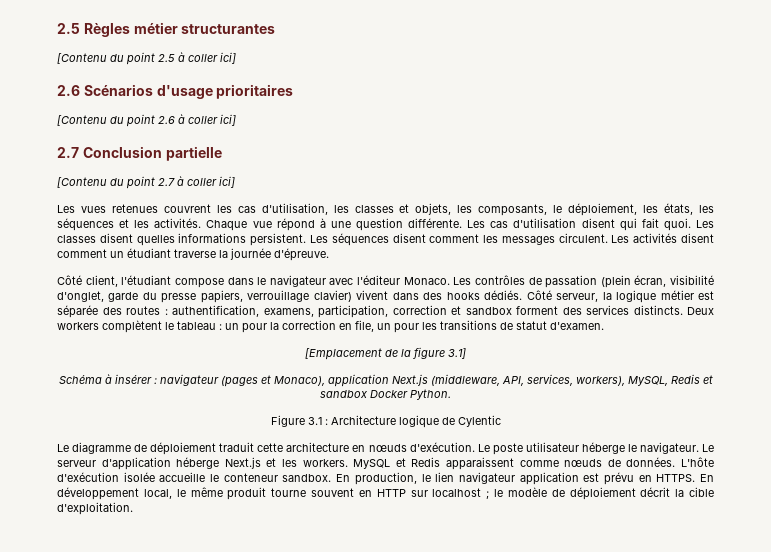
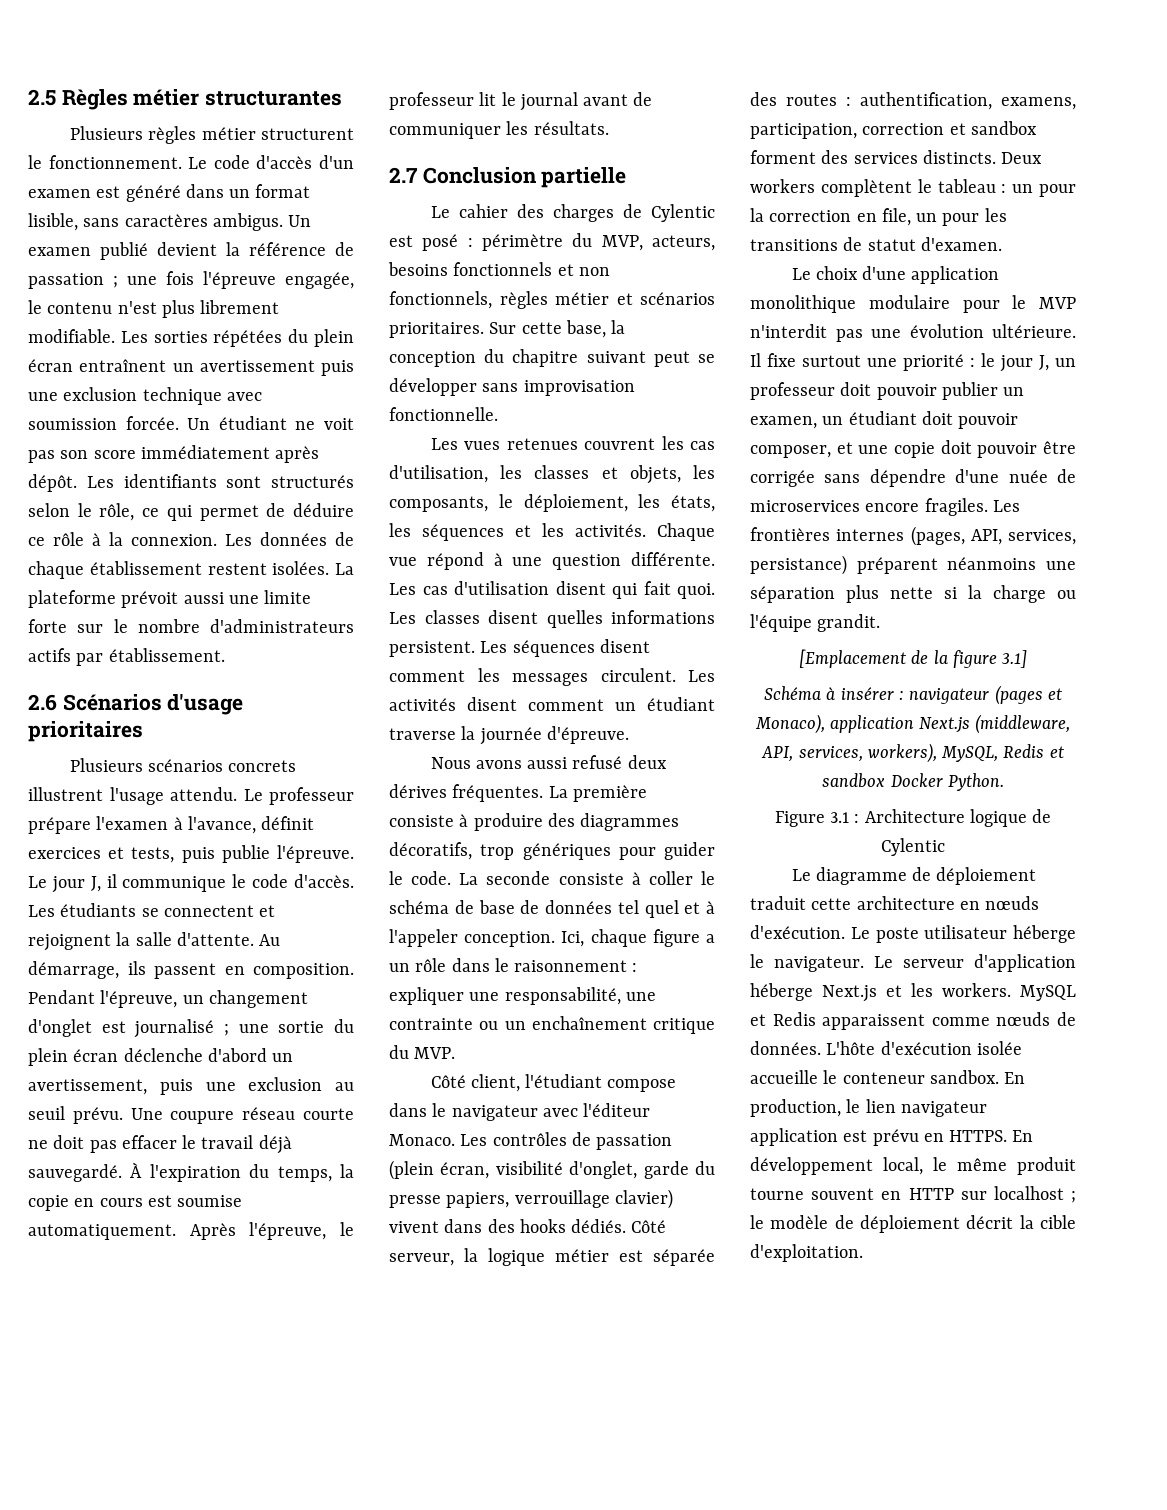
[57,52,236,65] [57,84,294,99] [57,114,236,127] [57,146,222,161] [57,176,235,189] [Contenu du point 2.5 à coller ici] // 2.6 Scénarios d'usage prioritaires // [Contenu du point 2.6 à coller ici] // 2.7 Conclusion partielle // [Contenu du point 2.7 à coller ici] -> [69,126,354,144] [28,155,354,169] [28,184,311,202] [28,213,312,231] [28,242,354,260] [28,271,354,289] [28,300,280,318] [28,329,354,347] [28,359,354,376] [28,387,262,405] [28,416,355,430] [28,445,320,463] [28,474,354,492] [28,503,354,521] [28,532,354,546] [28,561,354,579] [28,590,312,608] [28,619,354,633] [28,648,225,666] [28,694,244,715] [28,721,143,742] [69,758,297,772] [28,787,354,805] [28,816,315,834] [28,845,354,863] [28,874,354,893] [28,903,276,917] [28,932,281,951] [28,961,354,979] [28,990,308,1008] [28,1019,354,1038] [28,1048,294,1066] [28,1077,354,1095] [28,1106,355,1124] [28,1135,292,1154] [28,1162,354,1182] [28,1195,243,1211] [28,1222,354,1240] [389,92,653,111] [389,121,609,139] [389,167,627,188] [430,204,715,222] [389,233,715,251] [388,262,610,276] [389,291,715,309] [389,320,626,338] [389,349,715,367] [389,378,635,396] [389,407,498,421] Plusieurs règles métier structurent le fonctionnement. Le code d'accès d'un examen est généré dans un format lisible, sans caractères ambigus. Un examen publié devient la référence de passation ; une fois l'épreuve engagée, le contenu n'est plus librement modifiable. Les sorties répétées du plein écran entraînent un avertissement puis une exclusion technique avec soumission forcée. Un étudiant ne voit pas son score immédiatement après dépôt. Les identifiants sont structurés selon le rôle, ce qui permet de déduire ce rôle à la connexion. Les données de chaque établissement restent isolées. La plateforme prévoit aussi une limite forte sur le nombre d'administrateurs actifs par établissement. // 2.6 Scénarios d'usage prioritaires // Plusieurs scénarios concrets illustrent l'usage attendu. Le professeur prépare l'examen à l'avance, définit exercices et tests, puis publie l'épreuve. Le jour J, il communique le code d'accès. Les étudiants se connectent et rejoignent la salle d'attente. Au démarrage, ils passent en composition. Pendant l'épreuve, un changement d'onglet est journalisé ; une sortie du plein écran déclenche d'abord un avertissement, puis une exclusion au seuil prévu. Une coupure réseau courte ne doit pas effacer le travail déjà sauvegardé. À l'expiration du temps, la copie en cours est soumise automatiquement. Après l'épreuve, le professeur lit le journal avant de communiquer les résultats. // 2.7 Conclusion partielle // Le cahier des charges de Cylentic est posé : périmètre du MVP, acteurs, besoins fonctionnels et non fonctionnels, règles métier et scénarios prioritaires. Sur cette base, la conception du chapitre suivant peut se développer sans improvisation fonctionnelle.
(329, 254) none -> [430,755,667,769] [389,784,647,802] [389,813,680,831] [389,842,715,860] [389,871,715,885] [389,900,715,918] [389,929,715,947] [389,958,638,972] [389,987,656,1005] [389,1016,715,1034] [389,1045,456,1059] // Nous avons aussi refusé deux dérives fréquentes. La première consiste à produire des diagrammes décoratifs, trop génériques pour guider le code. La seconde consiste à coller le schéma de base de données tel quel et à l'appeler conception. Ici, chaque figure a un rôle dans le raisonnement : expliquer une responsabilité, une contrainte ou un enchaînement critique du MVP.
(604, 326) none -> [791,266,1000,284] [750,295,1076,313] [750,324,1076,342] [750,353,1076,372] [750,382,1025,400] [750,411,1019,429] [750,440,1076,458] [750,469,1076,487] [750,498,1020,516] [750,526,1076,546] [750,555,1076,575] [750,585,1076,603] [750,614,881,632] // Le choix d'une application monolithique modulaire pour le MVP n'interdit pas une évolution ultérieure. Il fixe surtout une priorité : le jour J, un professeur doit pouvoir publier un examen, un étudiant doit pouvoir composer, et une copie doit pouvoir être corrigée sans dépendre d'une nuée de microservices encore fragiles. Les frontières internes (pages, API, services, persistance) préparent néanmoins une séparation plus nette si la charge ou l'équipe grandit.

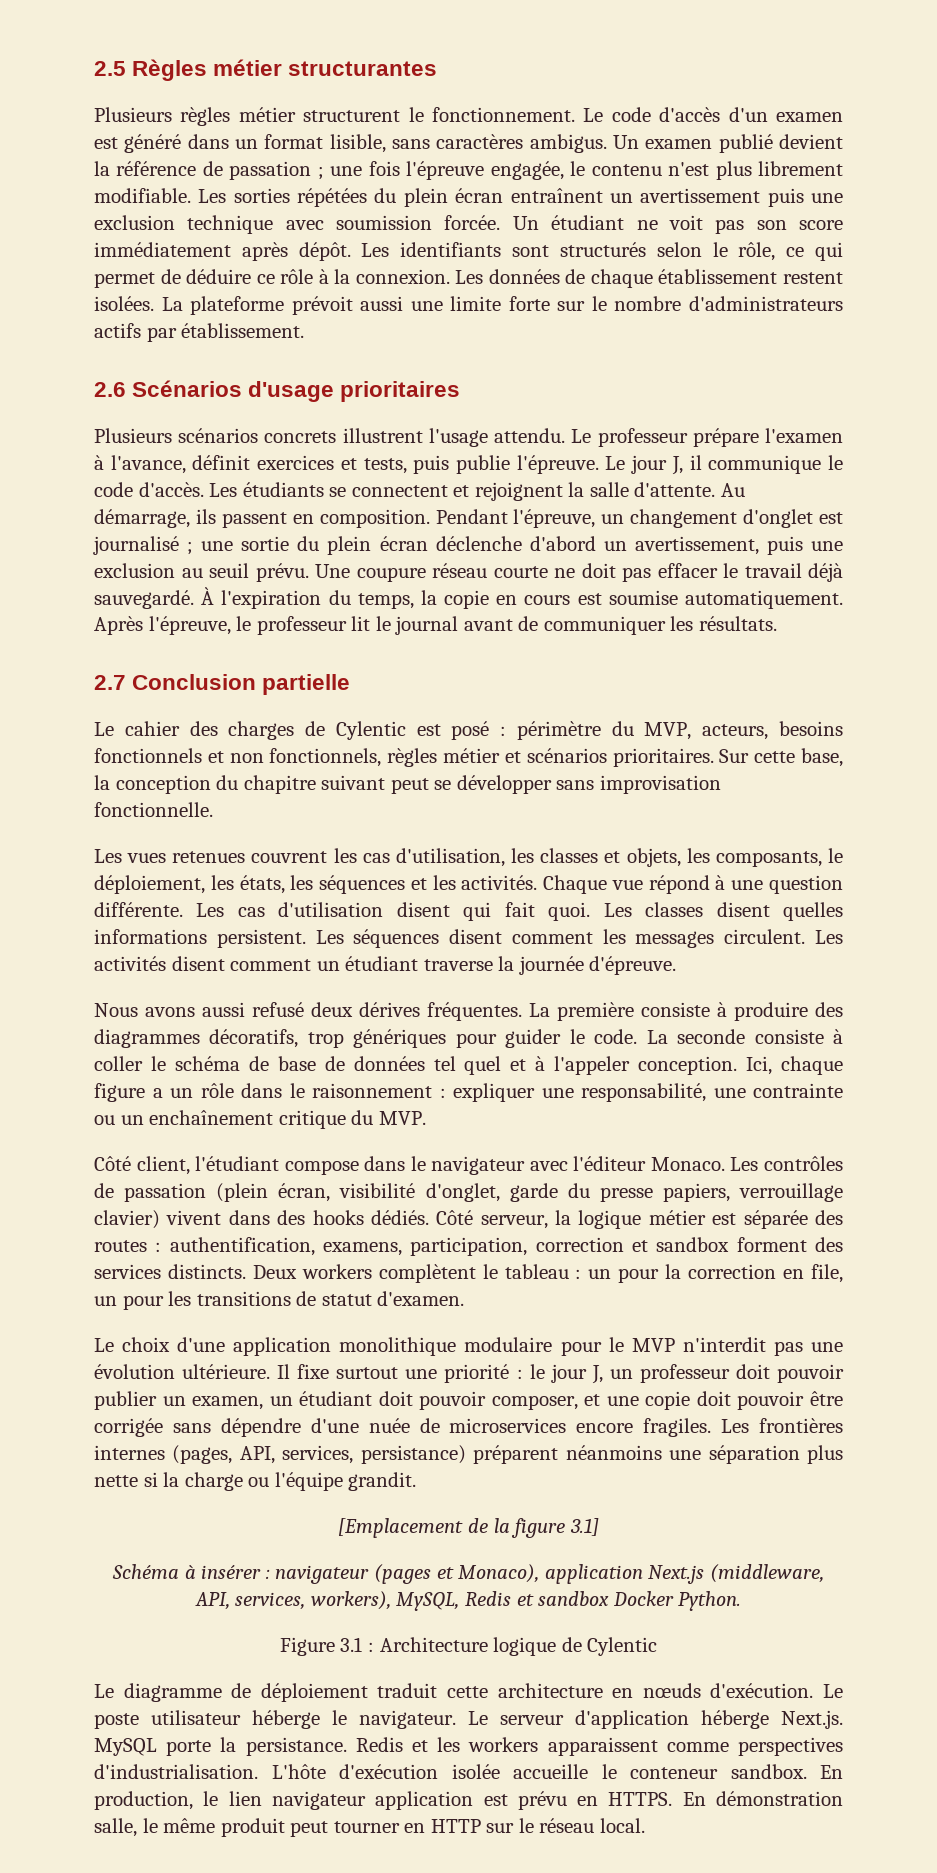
[822,983,1076,1002] [750,1012,1076,1030] [750,1041,821,1055] Next.js et les workers. MySQL et Redis apparaissent comme nœuds de données. -> [781,1710,843,1729] [94,1737,843,1756] [94,1764,258,1779] Next.js. MySQL porte la persistance. Redis et les workers apparaissent comme perspectives d'industrialisation.
[750,1157,923,1175] développement local, -> [715,1791,843,1806] [94,1818,137,1837] démonstration salle,
[750,1188,875,1200] tourne souvent -> [290,1821,400,1837] peut tourner
[993,1186,1076,1203] [750,1215,1076,1233] [750,1244,863,1262] localhost ; le modèle de déploiement décrit la cible d'exploitation. -> [518,1818,645,1833] le réseau local.

